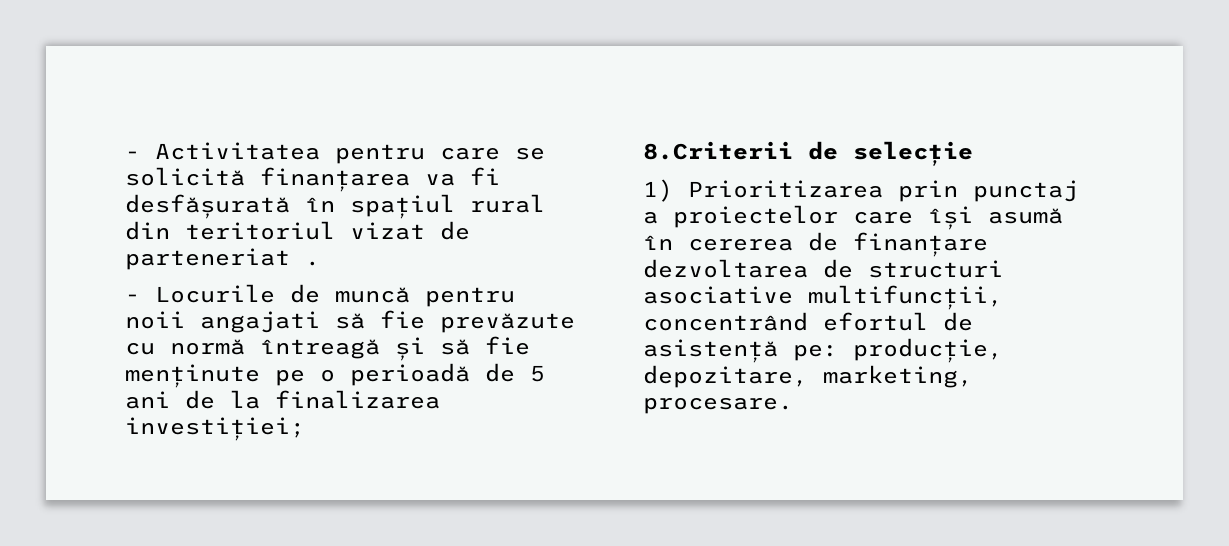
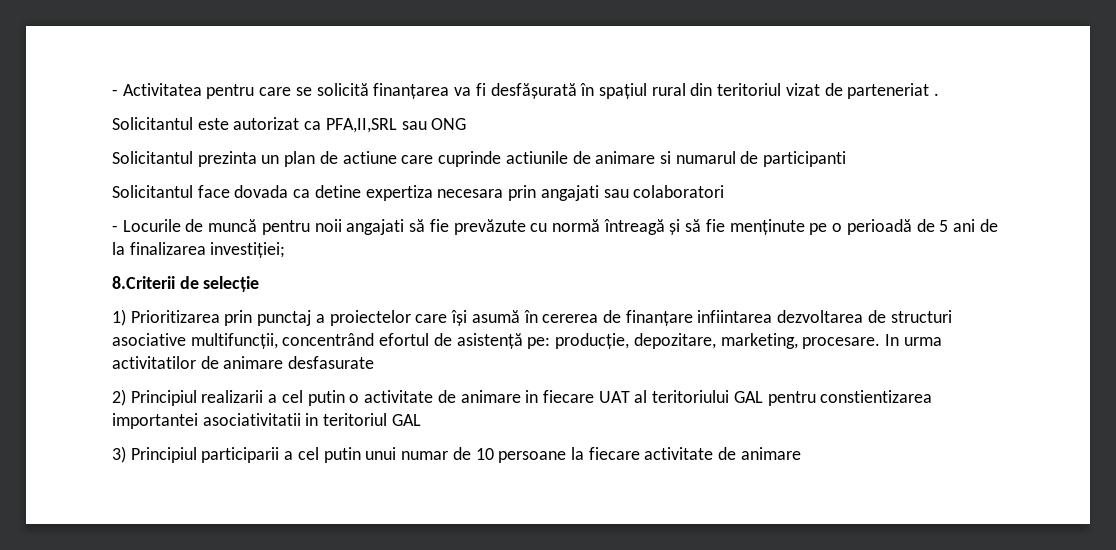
(320, 263) none -> [112,117,467,133] [112,151,847,167] [112,185,725,201] // Solicitantul este autorizat ca PFA,II,SRL sau ONG // Solicitantul prezinta un plan de actiune care cuprinde actiunile de animare si numarul de participanti // Solicitantul face dovada ca detine expertiza necesara prin angajati sau colaboratori
(988, 244) none -> [697,310,773,323] infiintarea
(793, 405) none -> [884,334,942,346] [112,356,375,369] [112,389,933,406] [112,413,421,429] [112,446,801,463] In urma activitatilor de animare desfasurate // 2) Principiul realizarii a cel putin o activitate de animare in fiecare UAT al teritoriului GAL pentru constientizarea importantei asociativitatii in teritoriul GAL // 3) Principiul participarii a cel putin unui numar de 10 persoane la fiecare activitate de animare

